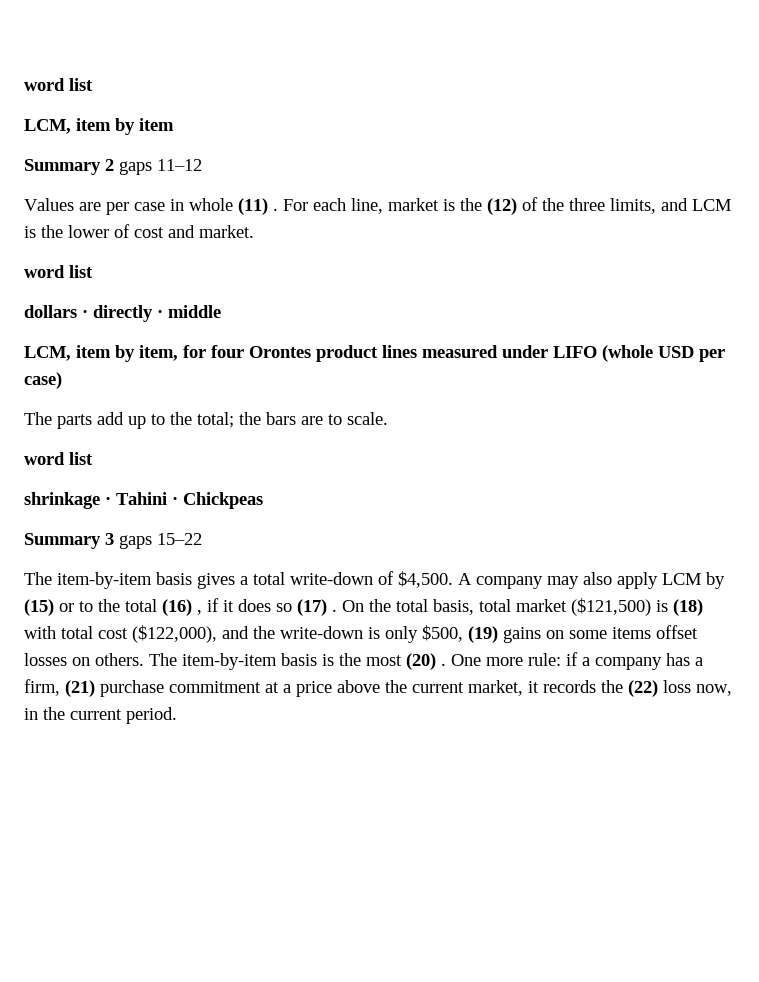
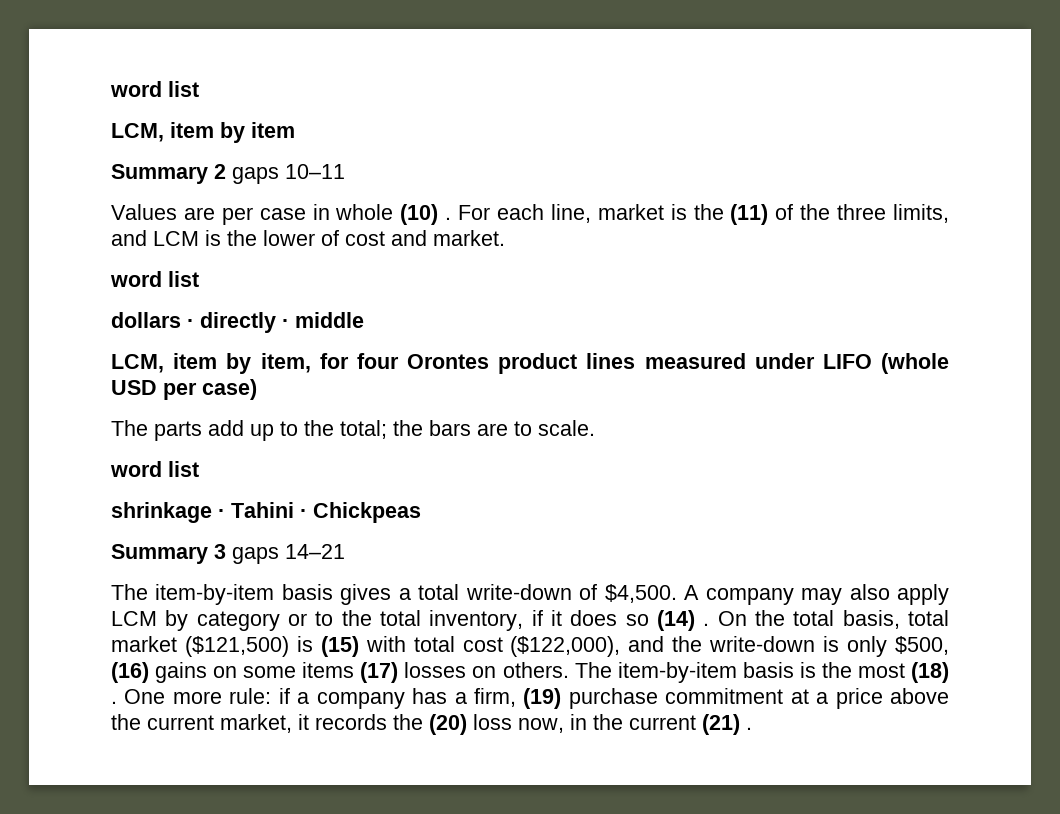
[157,159,202,171] 11–12 -> [285,164,345,179] 10–11
[238,198,268,215] (11) -> [400,204,439,225] (10)
[487,198,517,215] (12) -> [730,204,769,225] (11)
[157,533,202,545] 15–22 -> [285,544,345,559] 14–21
[24,599,54,616] (15) -> [196,611,280,631] category
[162,599,202,616] (16) , -> [429,610,524,631] inventory,
[297,599,327,616] (17) -> [657,610,695,631] (14)
[673,599,703,616] (18) -> [320,636,359,657] (15)
[468,626,498,643] (19) -> [111,662,149,683] (16)
[656,625,698,639] offset -> [360,662,399,683] (17)
[406,653,436,670] (20) -> [911,662,950,683] (18)
[65,680,95,697] (21) -> [523,688,562,709] (19)
[628,680,658,697] (22) -> [429,714,467,735] (20)
[126,707,177,724] period. -> [702,714,752,735] (21) .

